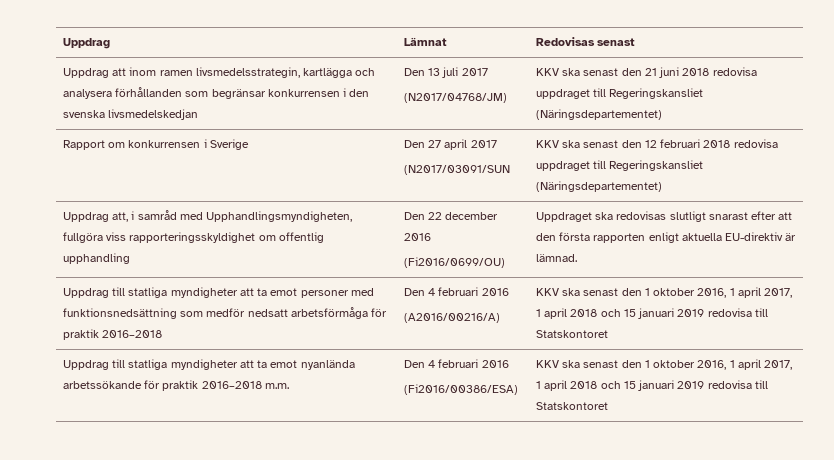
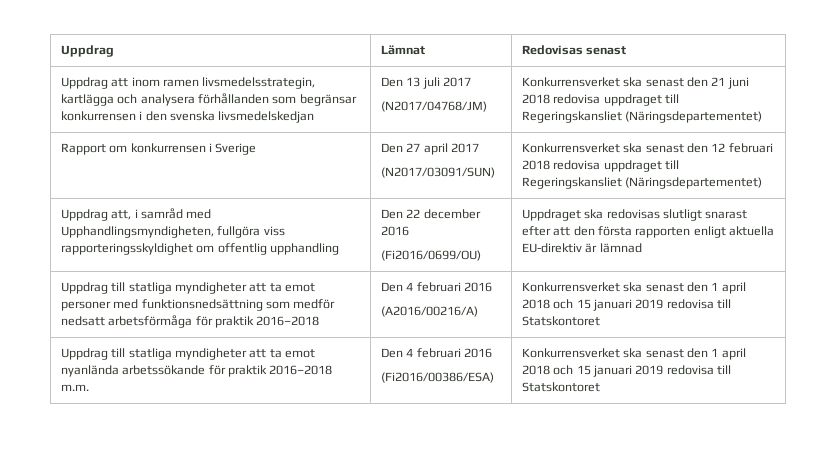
[535,68,559,76] KKV -> [521,77,620,87] Konkurrensverket
[403,165,510,175] [535,140,559,148] (N2017/03091/SUN | KKV -> [380,167,495,178] [521,143,620,153] (N2017/03091/SUN) | Konkurrensverket
[535,254,577,262] lämnad. -> [599,243,642,253] lämnad
[535,287,793,298] [535,309,541,317] KKV ska senast den 1 oktober 2016, 1 april 2017, 1 -> [521,282,719,292] Konkurrensverket ska senast den 1
[535,359,793,370] [535,381,541,389] KKV ska senast den 1 oktober 2016, 1 april 2017, 1 -> [521,348,719,358] Konkurrensverket ska senast den 1

